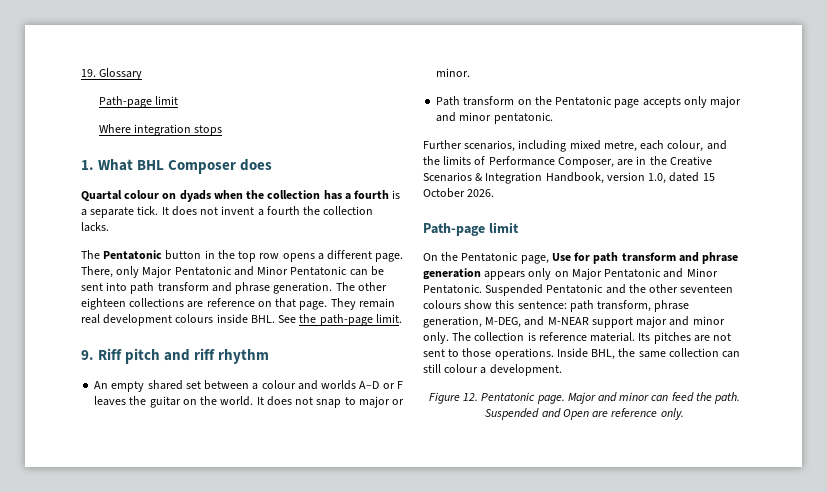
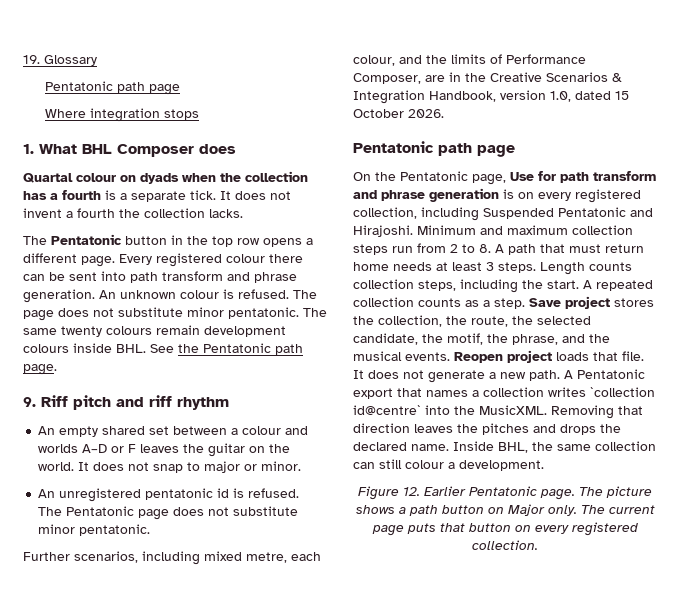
[98,96,178,108] Path-page limit -> [44,81,180,95] Pentatonic path page
[81,266,348,278] There, only Major Pentatonic and Minor Pentatonic -> [119,253,303,267] Every registered colour there
[335,282,387,291] [81,298,395,310] [81,314,100,324] The other eighteen collections are reference on that page. They remain real -> [99,289,317,299] [23,307,327,321] [23,325,200,337] An unknown colour is refused. The page does not substitute minor pentatonic. The same twenty colours remain
[319,314,402,326] path-page limit. -> [203,343,303,355] [23,364,57,375] Pentatonic path page.
[436,96,742,108] [436,112,457,122] Path transform on the Pentatonic page accepts only major and -> [38,488,300,502] [38,506,299,520] An unregistered pentatonic id is refused. The Pentatonic page does not substitute
[423,222,519,236] Path-page limit -> [353,141,515,157] Pentatonic path page
[484,268,718,280] [423,284,734,296] [423,300,690,312] [423,316,725,328] [423,332,732,344] [423,348,554,360] appears only on Major Pentatonic and Minor Pentatonic. Suspended Pentatonic and the other seventeen colours show this sentence: path transform, phrase generation, M-DEG, and M-NEAR support major and minor only. The collection is reference material. Its pitches are not sent to those operations. -> [503,189,641,203] [353,207,653,221] [353,225,633,237] [353,243,644,255] [353,262,632,275] [353,279,653,293] [353,296,654,309] [353,315,591,327] [353,333,610,345] [353,350,644,363] [353,369,645,383] [353,387,655,399] [353,405,643,419] [353,423,621,435] [353,442,449,451] is on every registered collection, including Suspended Pentatonic and Hirajoshi. Minimum and maximum collection steps run from 2 to 8. A path that must return home needs at least 3 steps. Length counts collection steps, including the start. A repeated collection counts as a step. Save project stores the collection, the route, the selected candidate, the motif, the phrase, and the musical events. Reopen project loads that file. It does not generate a new path. A Pentatonic export that names a collection writes `collection id@centre` into the MusicXML. Removing that direction leaves the pitches and drops the declared name.
(479, 397) none -> [424,486,466,496] Earlier
[567,392,741,404] [485,408,684,420] Major and minor can feed the path. Suspended and Open are reference only. -> [579,486,652,498] [355,504,655,516] [371,522,638,536] [472,540,538,550] The picture shows a path button on Major only. The current page puts that button on every registered collection.

